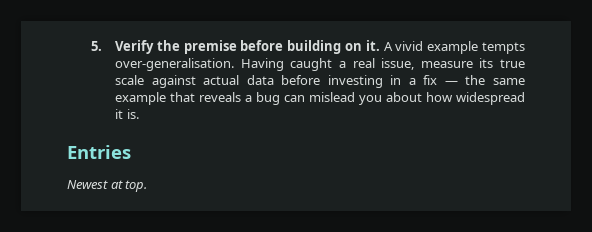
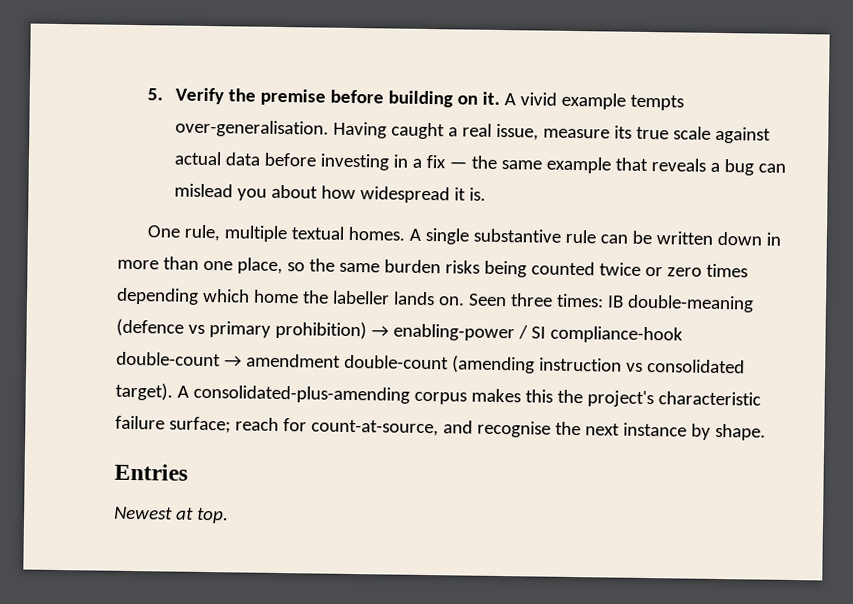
(139, 114) none -> [146,224,781,246] [117,256,748,278] [116,287,754,313] [116,318,683,344] [116,351,745,374] [115,382,761,408] [115,415,766,441] // One rule, multiple textual homes. A single substantive rule can be written down in more than one place, so the same burden risks being counted twice or zero times depending which home the labeller lands on. Seen three times: IB double-meaning (defence vs primary prohibition) → enabling-power / SI compliance-hook double-count → amendment double-count (amending instruction vs consolidated target). A consolidated-plus-amending corpus makes this the project's characteristic failure surface; reach for count-at-source, and recognise the next instance by shape.

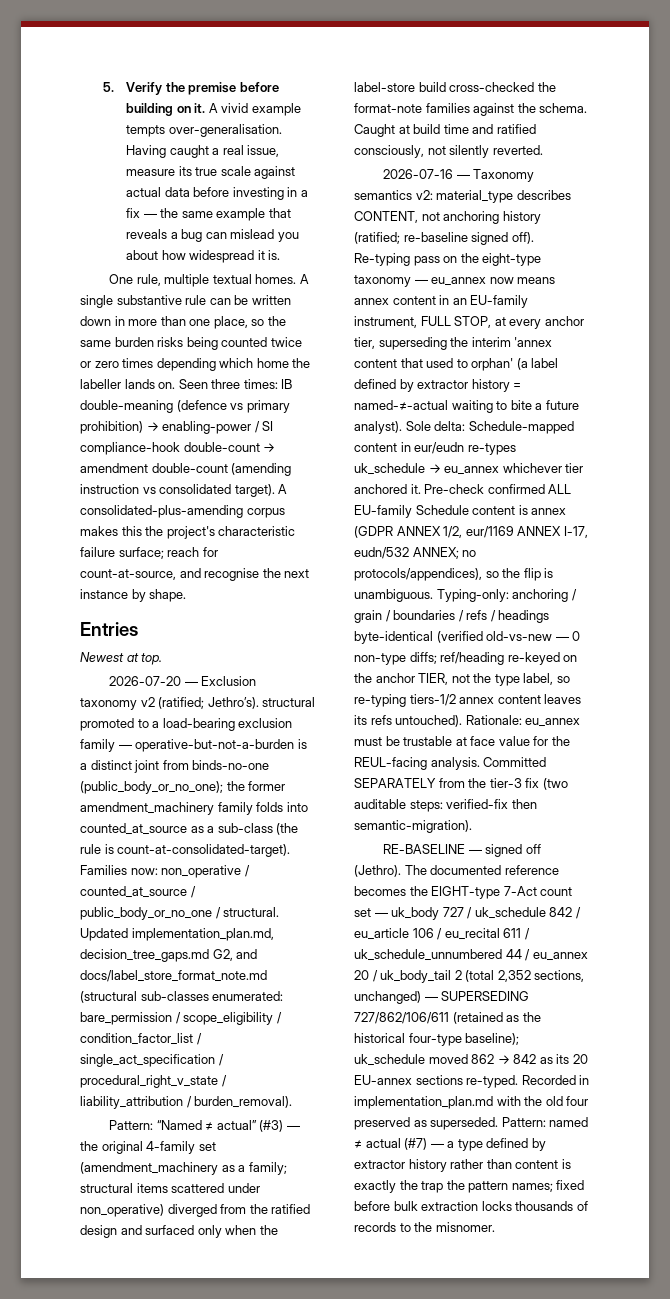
(229, 515) none -> [109,676,257,686] [80,697,316,710] [80,718,293,731] [80,739,307,752] [80,760,270,773] [80,781,286,794] [80,802,308,815] [80,823,299,835] [80,844,291,857] [80,865,250,878] [80,886,196,898] [80,907,280,920] [80,928,274,941] [80,949,258,962] [80,970,267,982] [80,991,284,1003] [80,1012,282,1025] [80,1033,202,1045] [80,1054,224,1067] [80,1075,227,1088] [80,1096,293,1109] [109,1120,300,1132] [80,1141,216,1154] [80,1162,287,1175] [80,1183,260,1193] [80,1204,311,1217] [80,1225,278,1238] [354,82,556,92] [354,103,588,116] [354,124,536,137] [354,145,543,158] [383,169,535,182] [354,190,571,203] [354,211,541,224] [354,232,534,245] [354,253,542,266] [354,275,556,287] [354,295,529,308] [354,316,584,329] [354,337,553,350] [354,358,559,371] [354,379,522,392] [354,400,579,413] [354,421,574,434] [354,442,516,455] [354,463,584,475] [354,484,572,494] [354,505,567,518] [354,526,588,538] [354,547,477,559] [354,568,554,581] [354,589,577,602] [354,610,550,623] [354,631,581,644] [354,652,578,665] [354,673,570,686] [354,694,582,707] [354,715,581,727] [354,736,570,746] [354,757,547,770] [354,778,568,790] [354,799,537,812] [354,820,472,833] [383,844,541,857] [354,865,559,877] [354,886,573,899] [354,907,581,920] [354,928,530,940] [354,949,588,961] [354,970,585,983] [354,991,530,1004] [354,1012,541,1024] [354,1033,520,1046] [354,1054,588,1066] [354,1075,590,1088] [354,1096,589,1109] [354,1117,589,1130] [354,1138,546,1151] [354,1159,571,1172] [354,1180,585,1193] [354,1201,588,1211] [354,1222,495,1232] // 2026-07-20 — Exclusion taxonomy v2 (ratified; Jethro’s). structural promoted to a load-bearing exclusion family — operative-but-not-a-burden is a distinct joint from binds-no-one (public_body_or_no_one); the former amendment_machinery family folds into counted_at_source as a sub-class (the rule is count-at-consolidated-target). Families now: non_operative / counted_at_source / public_body_or_no_one / structural. Updated implementation_plan.md, decision_tree_gaps.md G2, and docs/label_store_format_note.md (structural sub-classes enumerated: bare_permission / scope_eligibility / condition_factor_list / single_act_specification / procedural_right_v_state / liability_attribution / burden_removal). // Pattern: “Named ≠ actual” (#3) — the original 4-family set (amendment_machinery as a family; structural items scattered under non_operative) diverged from the ratified design and surfaced only when the label-store build cross-checked the format-note families against the schema. Caught at build time and ratified consciously, not silently reverted. // 2026-07-16 — Taxonomy semantics v2: material_type describes CONTENT, not anchoring history (ratified; re-baseline signed off). Re-typing pass on the eight-type taxonomy — eu_annex now means annex content in an EU-family instrument, FULL STOP, at every anchor tier, superseding the interim 'annex content that used to orphan' (a label defined by extractor history = named-≠-actual waiting to bite a future analyst). Sole delta: Schedule-mapped content in eur/eudn re-types uk_schedule → eu_annex whichever tier anchored it. Pre-check confirmed ALL EU-family Schedule content is annex (GDPR ANNEX 1/2, eur/1169 ANNEX I-17, eudn/532 ANNEX; no protocols/appendices), so the flip is unambiguous. Typing-only: anchoring / grain / boundaries / refs / headings byte-identical (verified old-vs-new — 0 non-type diffs; ref/heading re-keyed on the anchor TIER, not the type label, so re-typing tiers-1/2 annex content leaves its refs untouched). Rationale: eu_annex must be trustable at face value for the REUL-facing analysis. Committed SEPARATELY from the tier-3 fix (two auditable steps: verified-fix then semantic-migration). // RE-BASELINE — signed off (Jethro). The documented reference becomes the EIGHT-type 7-Act count set — uk_body 727 / uk_schedule 842 / eu_article 106 / eu_recital 611 / uk_schedule_unnumbered 44 / eu_annex 20 / uk_body_tail 2 (total 2,352 sections, unchanged) — SUPERSEDING 727/862/106/611 (retained as the historical four-type baseline); uk_schedule moved 862 → 842 as its 20 EU-annex sections re-typed. Recorded in implementation_plan.md with the old four preserved as superseded. Pattern: named ≠ actual (#7) — a type defined by extractor history rather than content is exactly the trap the pattern names; fixed before bulk extraction locks thousands of records to the misnomer.

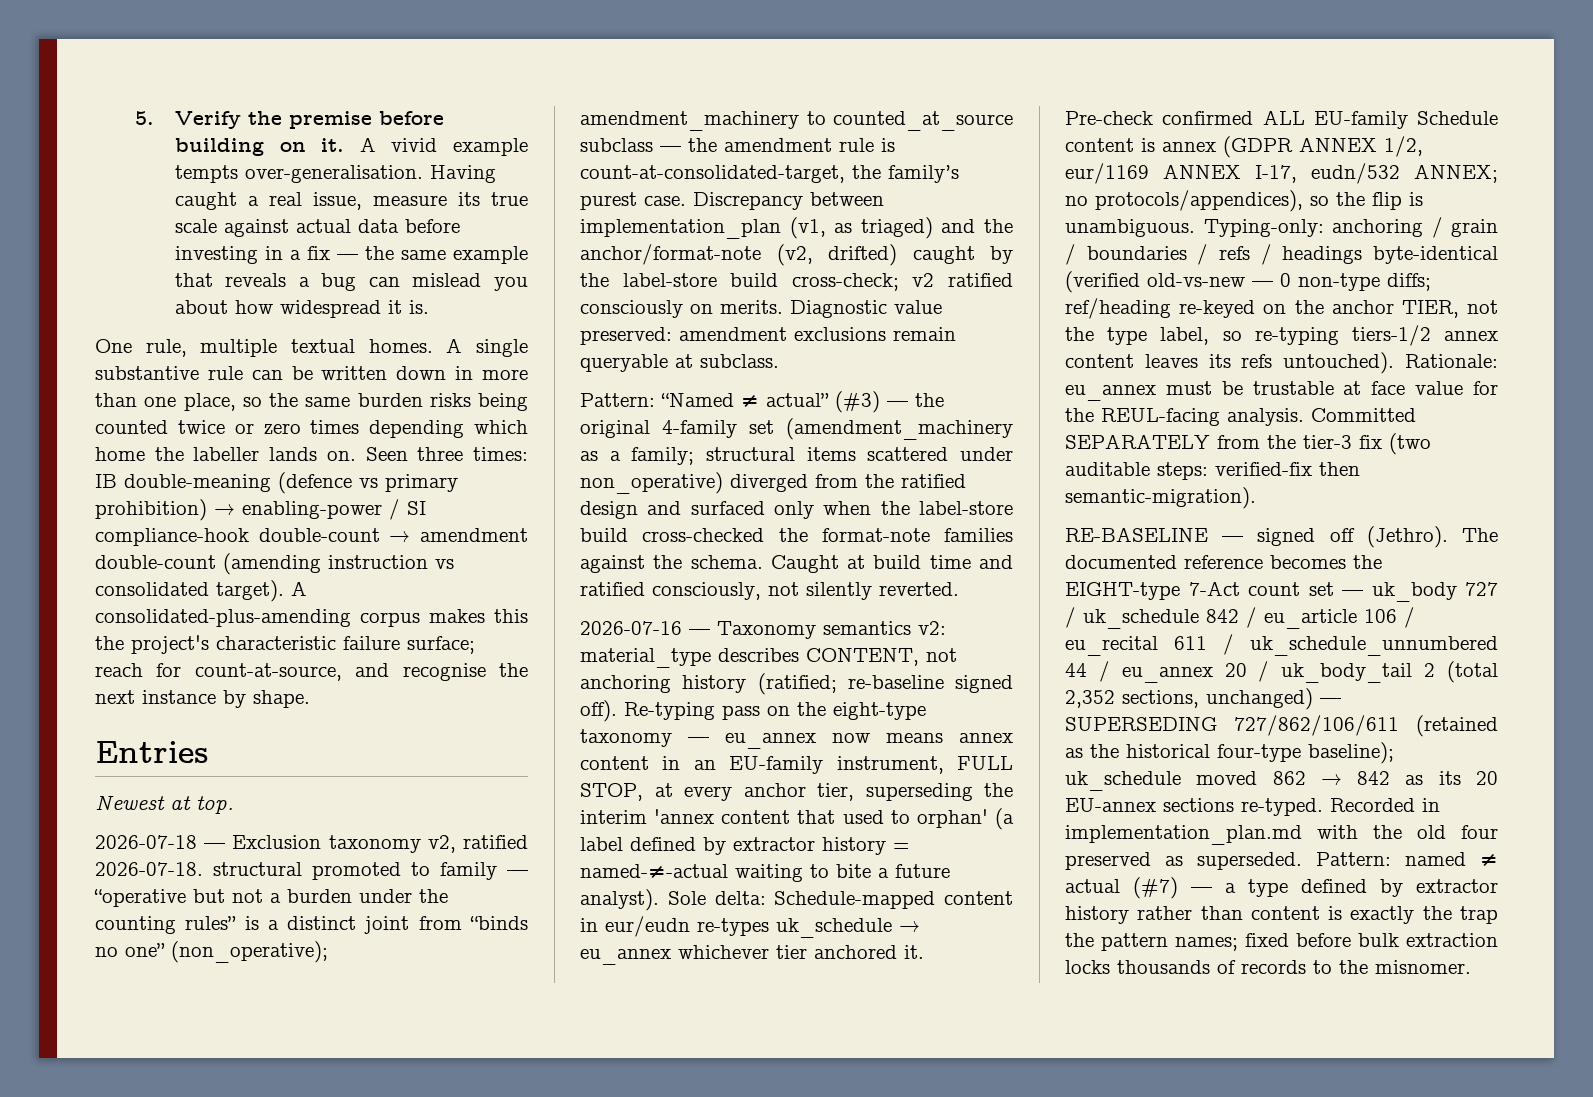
[109,676,182,686] 2026-07-20 -> [95,835,197,849] 2026-07-18
[140,697,316,709] [80,718,293,731] [80,739,295,752] v2 (ratified; Jethro’s). structural promoted to a load-bearing exclusion family — operative-but-not-a-burden -> [427,835,528,853] [95,862,528,880] [94,889,448,907] [95,916,237,934] v2, ratified 2026-07-18. structural promoted to family — “operative but not a burden under the counting rules”
[192,760,270,770] [80,781,286,794] [80,802,308,815] [80,823,299,835] [80,844,291,857] [80,865,250,878] [80,886,196,898] [80,907,280,920] [80,928,274,941] [80,949,258,962] [80,970,267,982] [80,991,284,1003] [80,1012,282,1025] [80,1033,202,1045] [80,1054,224,1067] [80,1075,227,1088] [80,1096,293,1109] binds-no-one (public_body_or_no_one); the former amendment_machinery family folds into counted_at_source as a sub-class (the rule is count-at-consolidated-target). Families now: non_operative / counted_at_source / public_body_or_no_one / structural. Updated implementation_plan.md, decision_tree_gaps.md G2, and docs/label_store_format_note.md (structural sub-classes enumerated: bare_permission / scope_eligibility / condition_factor_list / single_act_specification / procedural_right_v_state / liability_attribution / burden_removal). -> [469,916,528,930] [95,941,328,963] [580,111,1013,131] [580,138,895,152] [580,165,959,183] [580,192,884,210] [580,217,1013,239] [580,244,1013,266] [580,273,1013,291] [580,300,942,318] [580,327,956,345] [580,354,779,372] “binds no one” (non_operative); amendment_machinery to counted_at_source subclass — the amendment rule is count-at-consolidated-target, the family’s purest case. Discrepancy between implementation_plan (v1, as triaged) and the anchor/format-note (v2, drifted) caught by the label-store build cross-check; v2 ratified consciously on merits. Diagnostic value preserved: amendment exclusions remain queryable at subclass.

